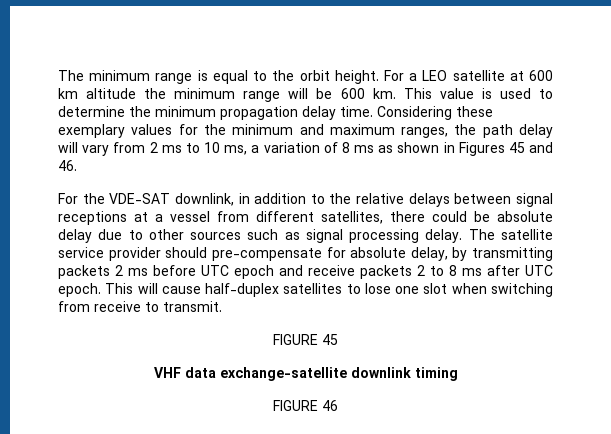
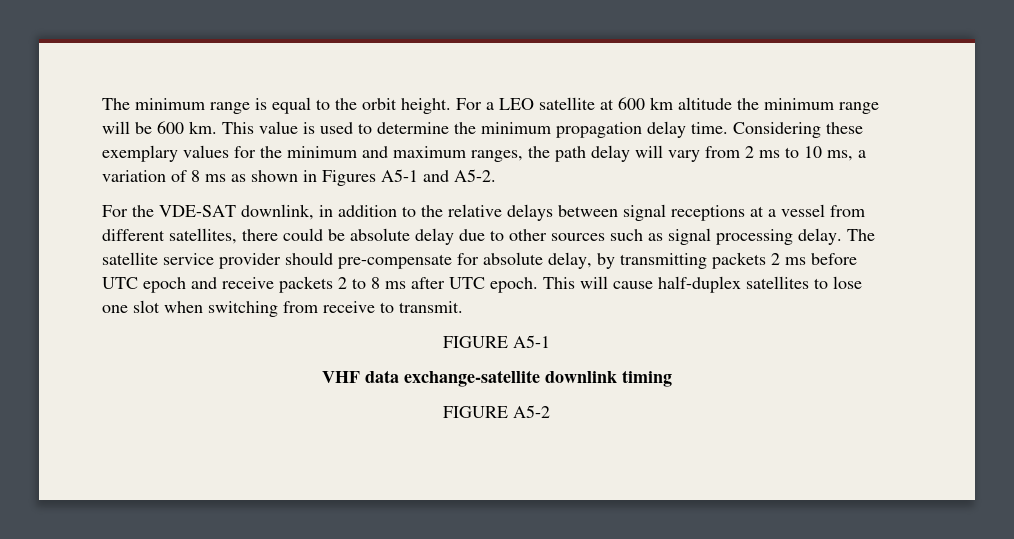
[508,142,554,153] [58,160,77,171] 45 and 46. -> [381,169,496,182] A5-1 and A5-2.
[322,334,338,345] 45 -> [513,335,550,348] A5-1
[322,400,338,411] 46 -> [513,405,550,418] A5-2

